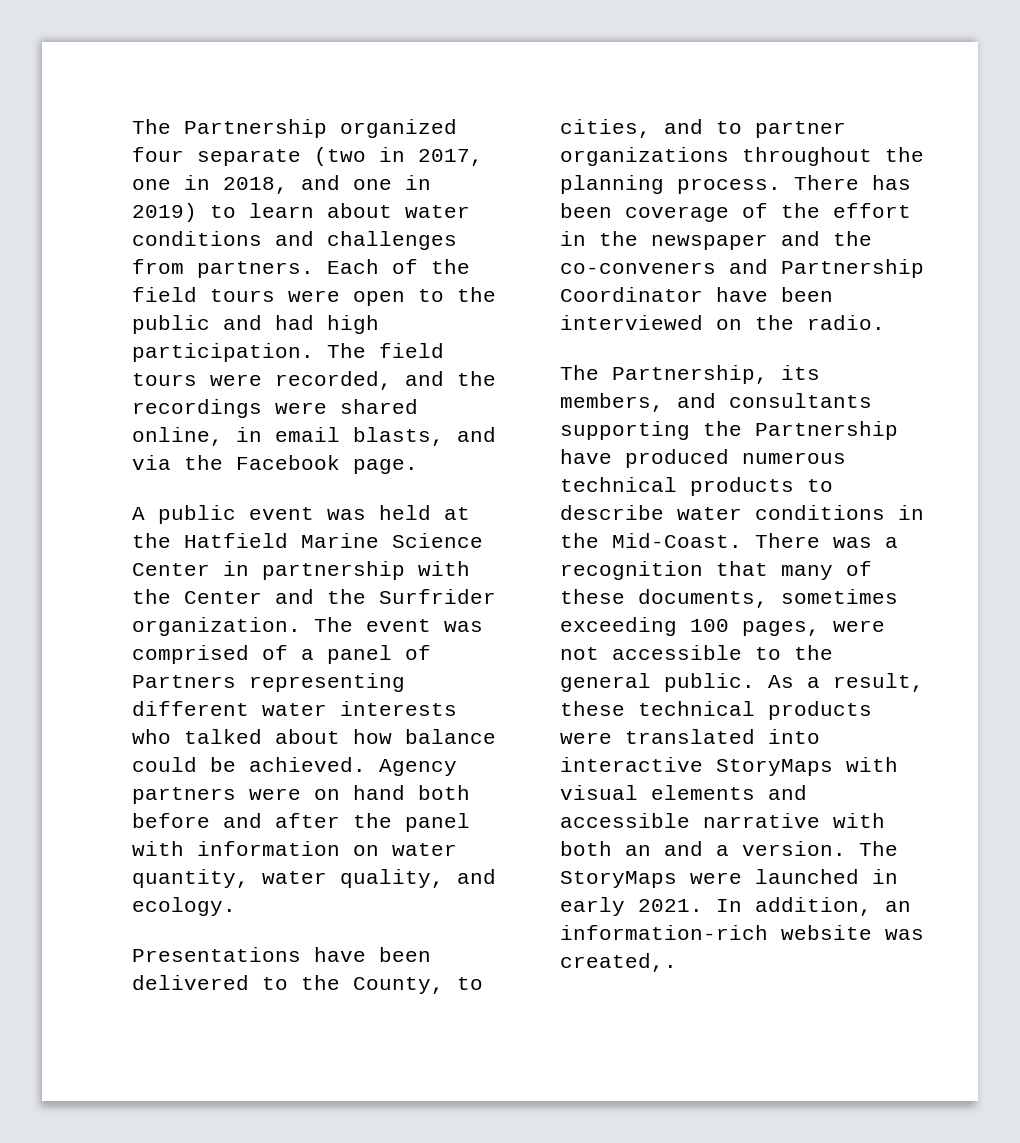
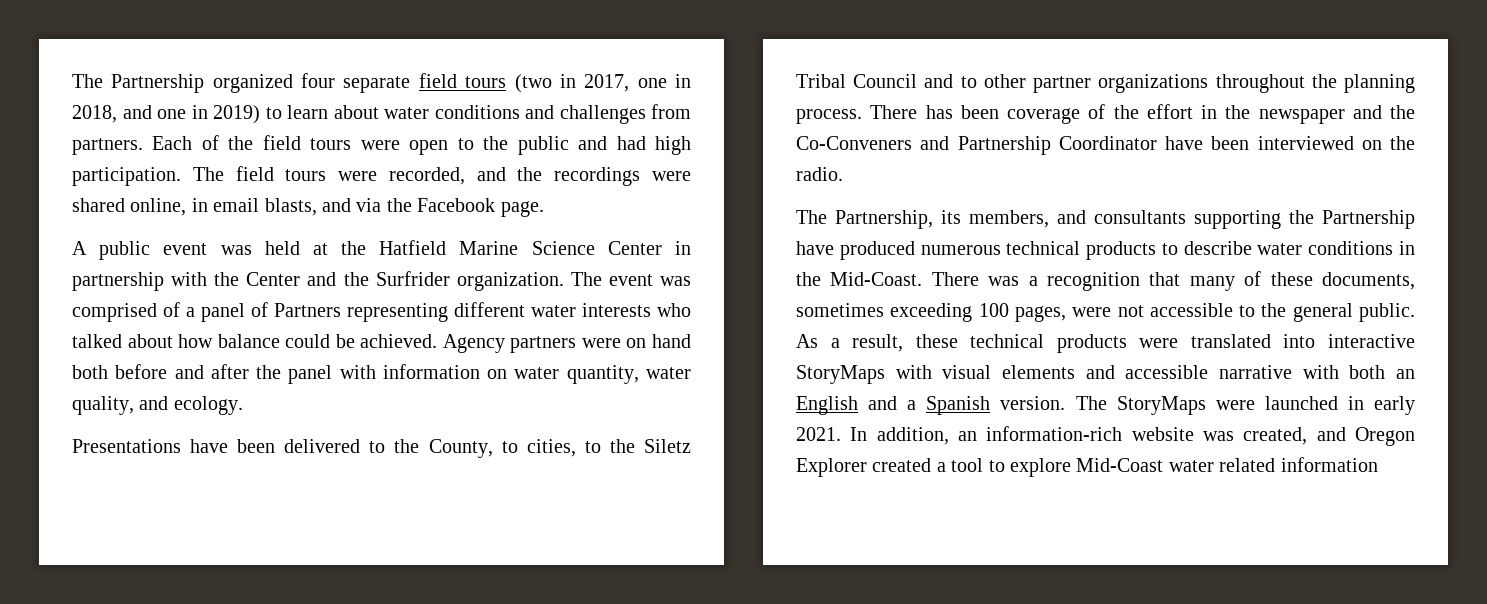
(301, 157) none -> [418,73,507,88] field tours
(651, 128) none -> [584,439,692,453] [796,74,918,88] to the Siletz Tribal Council
(742, 127) none -> [983,74,1026,88] other
[560,262,716,274] co-conveners -> [796,136,912,150] Co-Conveners
(651, 850) none -> [796,396,858,415] English
(729, 850) none -> [926,396,991,415] Spanish
[560,953,677,972] created,. -> [1243,427,1415,446] [796,457,1378,477] created, and Oregon Explorer created a tool to explore Mid-Coast water related information

